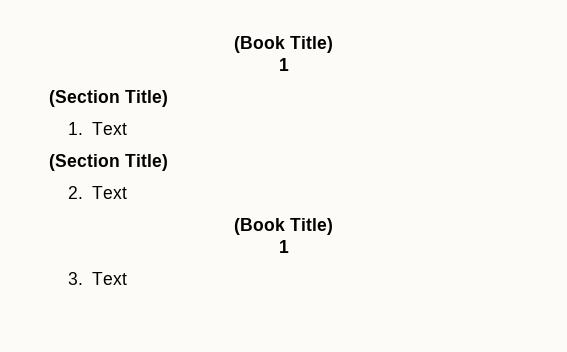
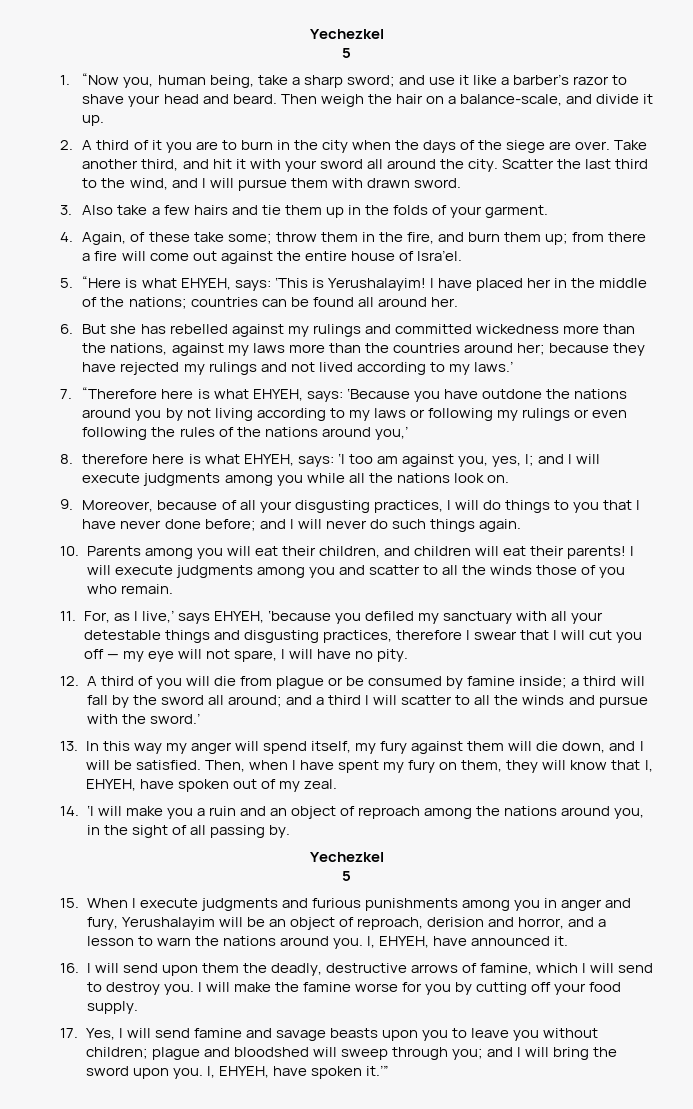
[234,36,333,53] [278,58,289,71] [49,90,168,107] [68,122,128,135] [49,154,168,171] [68,186,128,199] [234,218,333,235] [278,240,289,253] [68,272,128,285] (Book Title) // 1 // (Section Title) // 1. Text // (Section Title) // 2. Text // (Book Title) // 1 // 3. Text -> [309,29,384,39] [342,48,351,58] [60,73,628,88] [82,94,654,107] [82,115,105,126] [60,140,648,153] [82,159,649,172] [82,178,461,191] [60,205,549,218] [60,232,647,245] [82,250,462,264] [60,276,648,291] [82,297,458,309] [60,324,635,337] [82,343,646,356] [82,361,513,375] [60,387,627,402] [82,408,628,421] [82,426,408,440] [60,453,601,467] [82,473,509,486] [60,499,641,513] [82,519,521,532] [60,546,635,559] [86,565,626,578] [86,584,173,594] [60,610,604,624] [83,630,643,643] [83,649,409,662] [60,676,645,689] [86,695,648,708] [86,713,200,724] [60,741,644,754] [85,760,653,773] [85,779,338,792] [60,805,645,819] [86,825,291,838] [309,852,384,862] [342,871,351,881] [60,898,632,911] [86,917,607,930] [86,936,569,949] [60,963,654,976] [86,982,622,995] [86,1001,138,1014] [60,1028,599,1041] [85,1047,618,1060] [85,1065,390,1079] Yechezkel // 5 // 1. “Now you, human being, take a sharp sword; and use it like a barber’s razor to shave your head and beard. Then weigh the hair on a balance-scale, and divide it up. // 2. A third of it you are to burn in the city when the days of the siege are over. Take another third, and hit it with your sword all around the city. Scatter the last third to the wind, and I will pursue them with drawn sword. // 3. Also take a few hairs and tie them up in the folds of your garment. // 4. Again, of these take some; throw them in the fire, and burn them up; from there a fire will come out against the entire house of Isra’el. // 5. “Here is what EHYEH, says: ‘This is Yerushalayim! I have placed her in the middle of the nations; countries can be found all around her. // 6. But she has rebelled against my rulings and committed wickedness more than the nations, against my laws more than the countries around her; because they have rejected my rulings and not lived according to my laws.’ // 7. “Therefore here is what EHYEH, says: ‘Because you have outdone the nations around you by not living according to my laws or following my rulings or even following the rules of the nations around you,’ // 8. therefore here is what EHYEH, says: ‘I too am against you, yes, I; and I will execute judgments among you while all the nations look on. // 9. Moreover, because of all your disgusting practices, I will do things to you that I have never done before; and I will never do such things again. // 10. Parents among you will eat their children, and children will eat their parents! I will execute judgments among you and scatter to all the winds those of you who remain. // 11. For, as I live,’ says EHYEH, ‘because you defiled my sanctuary with all your detestable things and disgusting practices, therefore I swear that I will cut you off — my eye will not spare, I will have no pity. // 12. A third of you will die from plague or be consumed by famine inside; a third will fall by the sword all around; and a third I will scatter to all the winds and pursue with the sword.’ // 13. In this way my anger will spend itself, my fury against them will die down, and I will be satisfied. Then, when I have spent my fury on them, they will know that I, EHYEH, have spoken out of my zeal. // 14. ‘I will make you a ruin and an object of reproach among the nations around you, in the sight of all passing by. // Yechezkel // 5 // 15. When I execute judgments and furious punishments among you in anger and fury, Yerushalayim will be an object of reproach, derision and horror, and a lesson to warn the nations around you. I, EHYEH, have announced it. // 16. I will send upon them the deadly, destructive arrows of famine, which I will send to destroy you. I will make the famine worse for you by cutting off your food supply. // 17. Yes, I will send famine and savage beasts upon you to leave you without children; plague and bloodshed will sweep through you; and I will bring the sword upon you. I, EHYEH, have spoken it.’”

